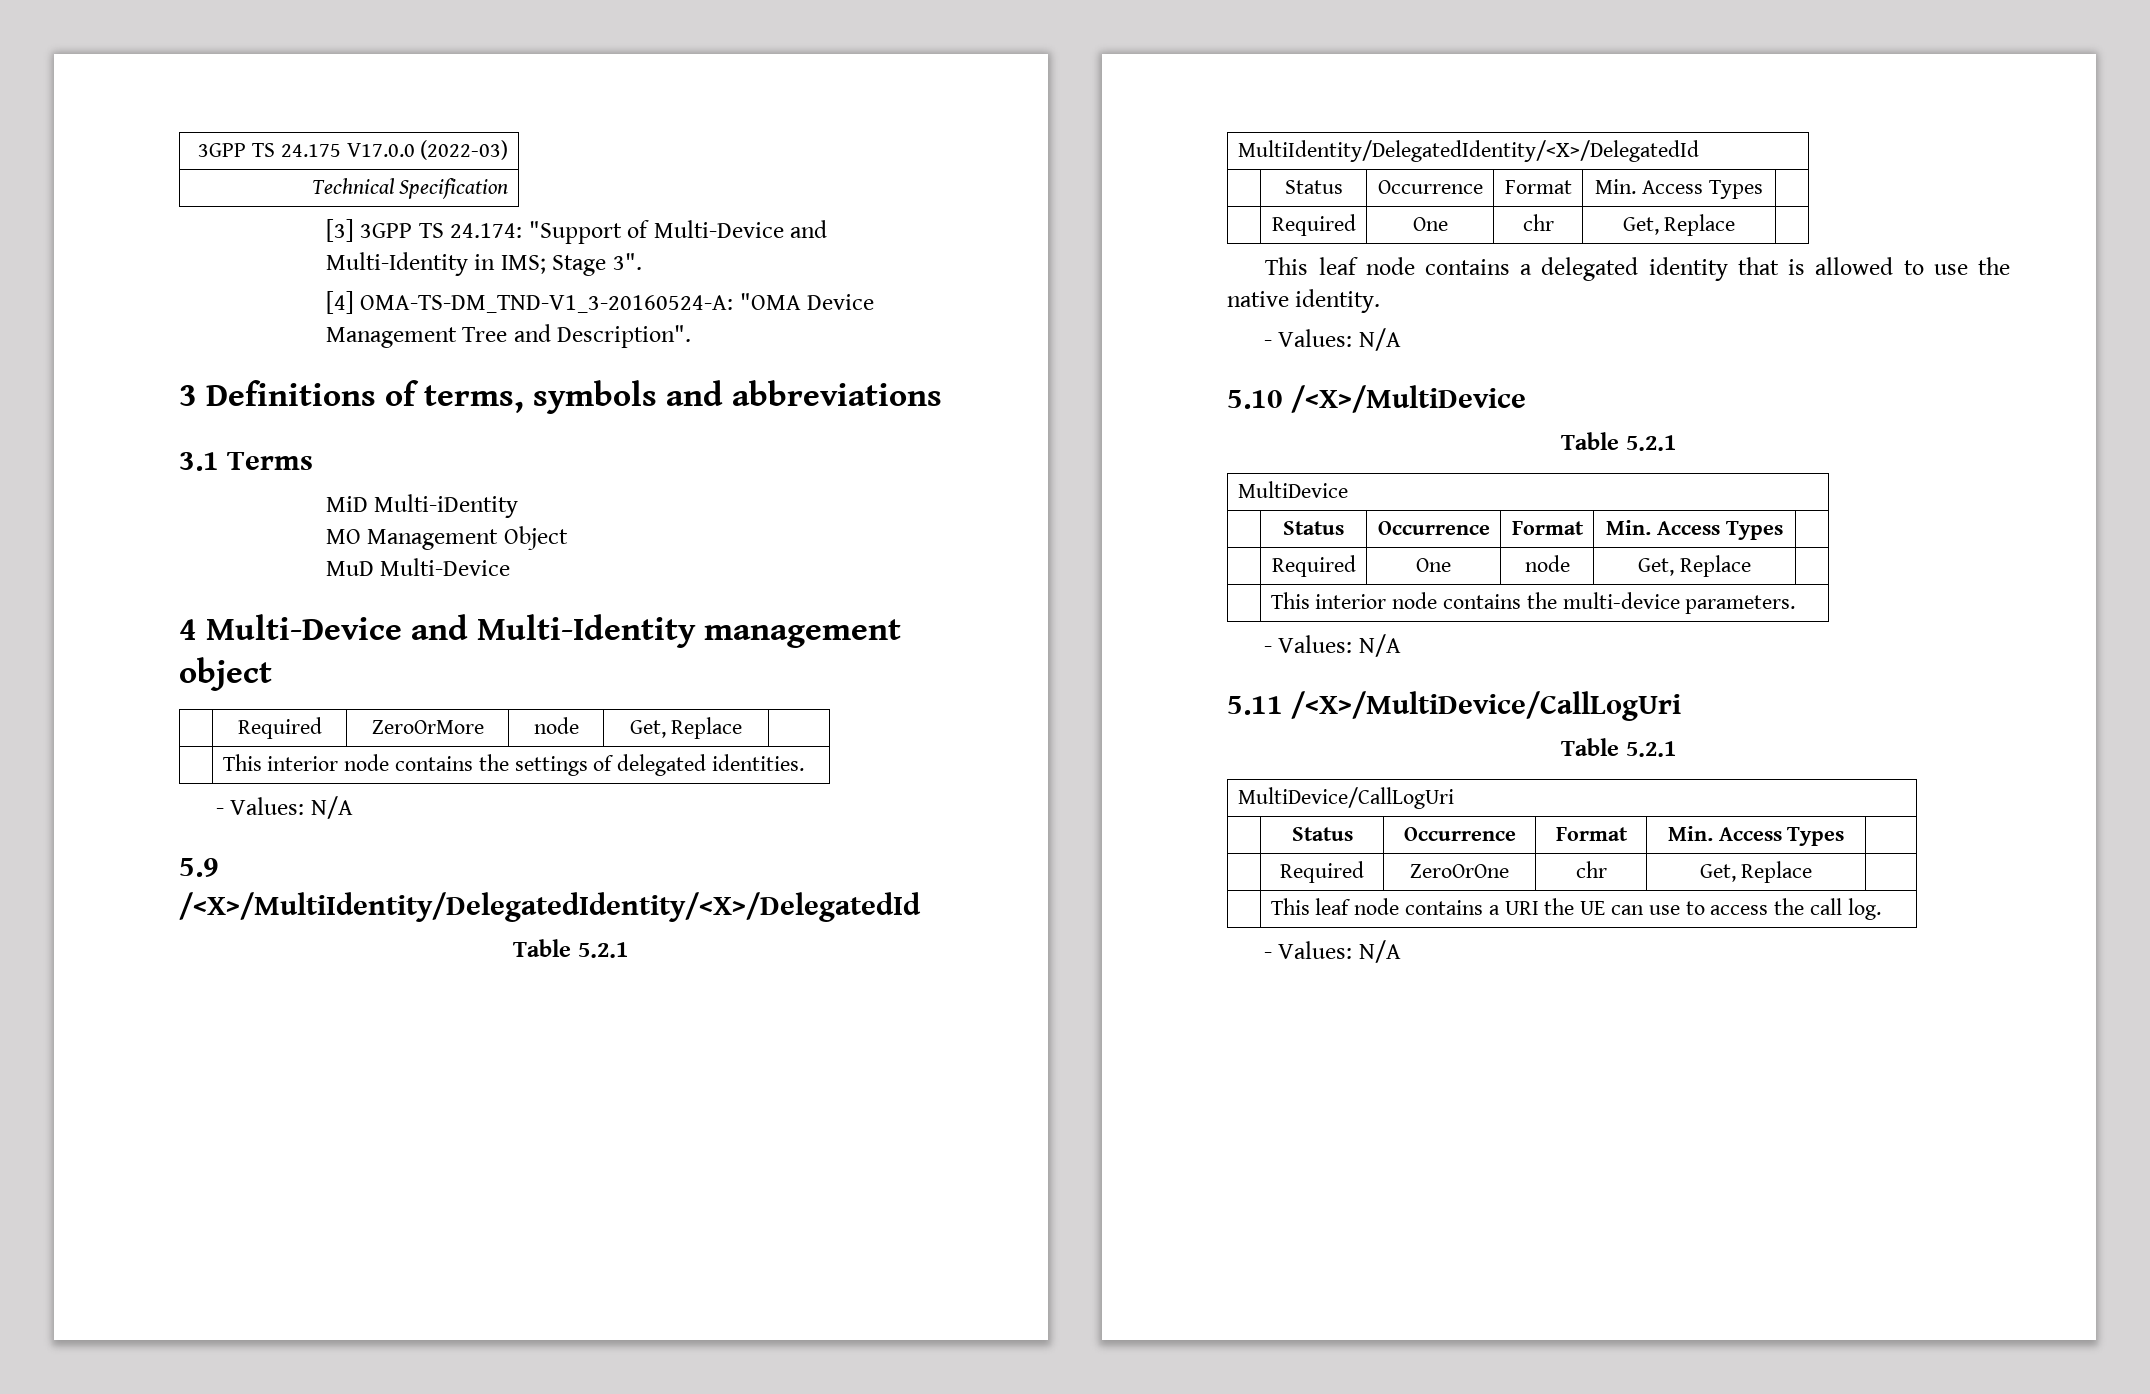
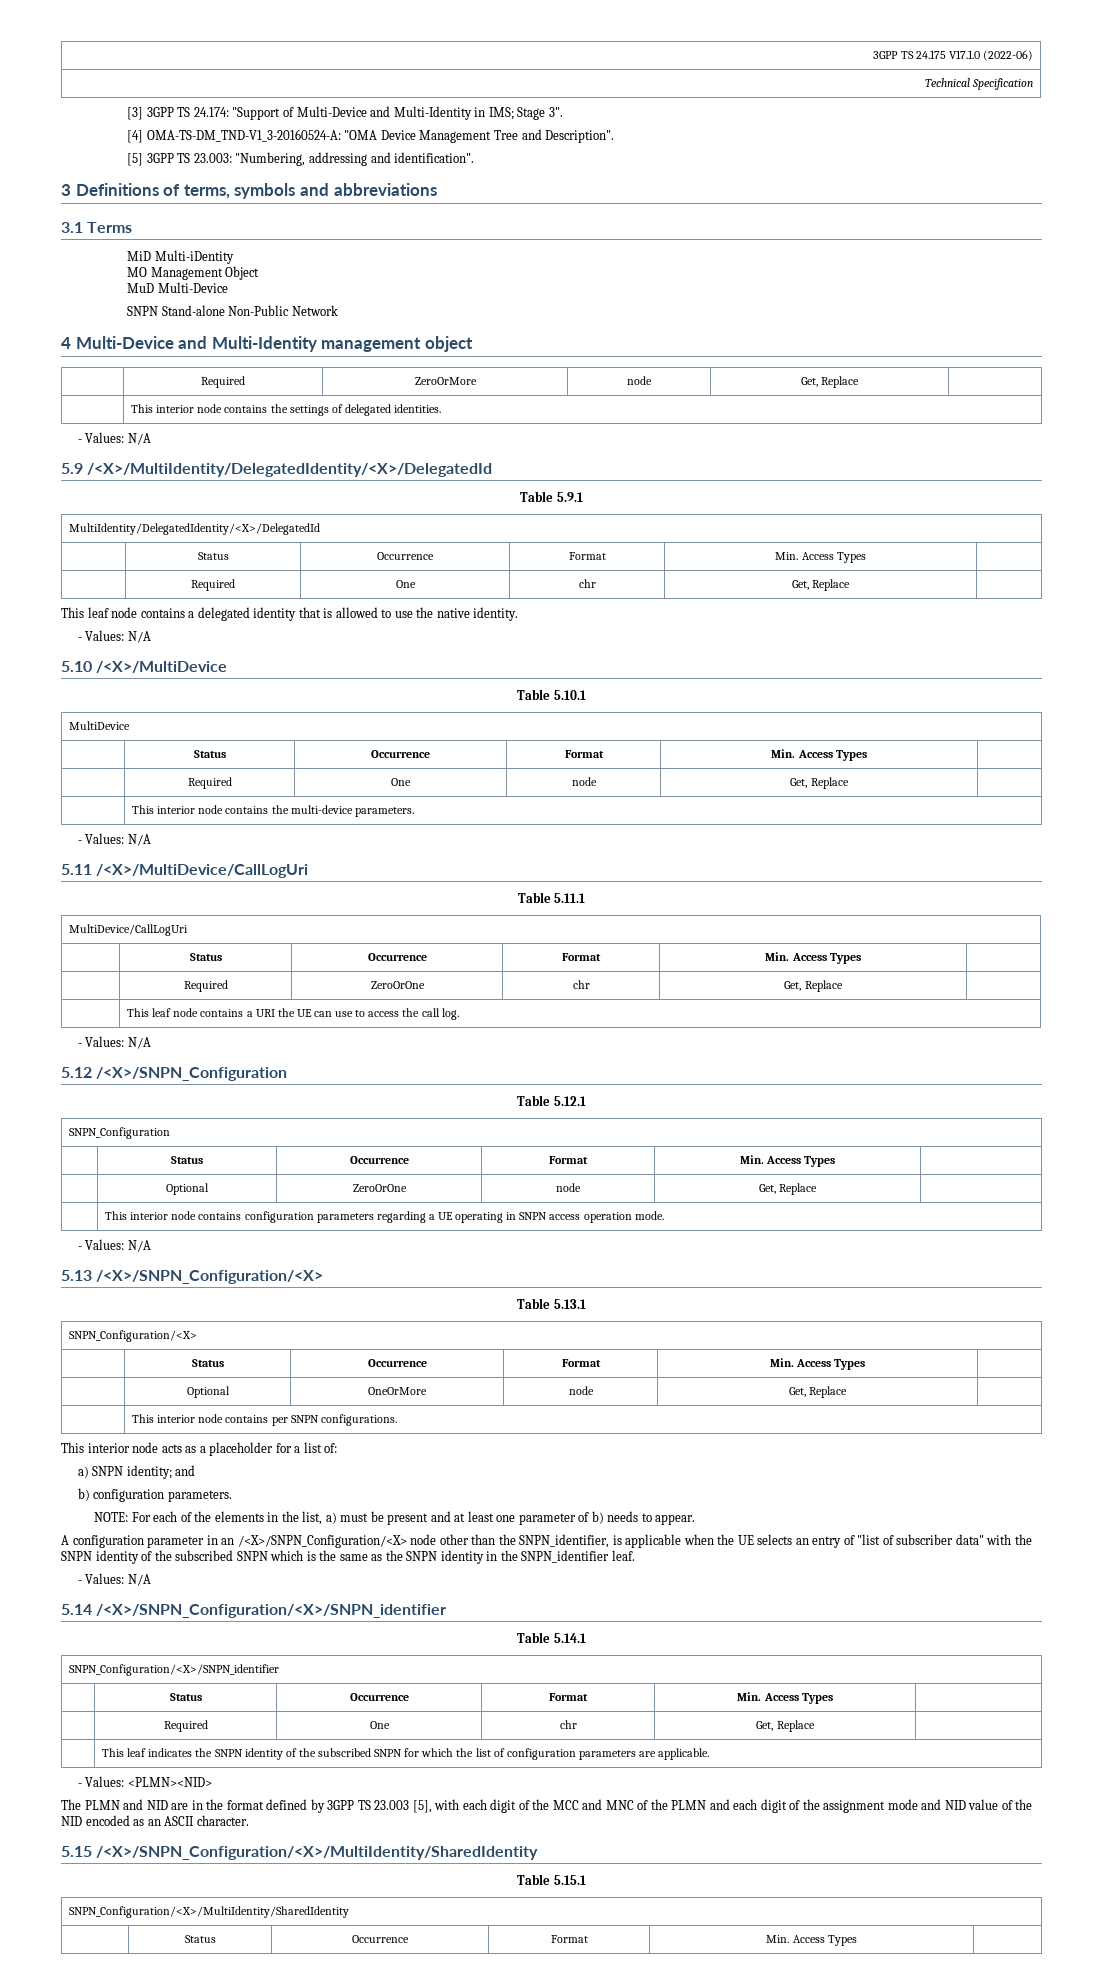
[346,140,509,160] V17.0.0 (2022-03) -> [948,50,1033,61] V17.1.0 (2022-06)
(692, 336) none -> [127,152,475,166] // [5] 3GPP TS 23.003: "Numbering, addressing and identification".
(511, 567) none -> [127,305,338,316] // SNPN Stand-alone Non-Public Network
[577,942,628,958] 5.2.1 -> [556,492,583,502] 5.9.1
[1625,435,1676,451] 5.2.1 -> [553,690,586,700] 5.10.1
[1625,741,1676,757] 5.2.1 -> [554,893,586,903] 5.11.1
(1401, 951) none -> [61,1067,288,1081] [517,1095,586,1106] [69,1127,171,1139] [171,1156,203,1164] [349,1156,409,1164] [549,1156,588,1164] [739,1155,836,1167] [166,1183,209,1195] [352,1184,407,1192] [556,1183,581,1192] [758,1183,818,1195] [105,1211,664,1223] [77,1239,151,1252] [61,1270,324,1284] [517,1298,586,1309] [69,1330,198,1342] [191,1359,224,1367] [367,1359,427,1367] [561,1359,601,1367] [769,1358,866,1370] [186,1386,230,1398] [368,1387,427,1395] [568,1386,594,1395] [788,1386,848,1398] [132,1414,397,1426] [61,1442,338,1456] [77,1465,196,1479] [77,1488,232,1502] [94,1511,696,1525] [61,1534,1032,1548] [61,1550,635,1564] [77,1573,151,1586] [61,1604,447,1618] [517,1632,586,1643] [69,1664,280,1676] [169,1693,202,1701] [349,1693,409,1701] [549,1693,588,1701] [737,1692,833,1704] [163,1720,208,1732] [369,1721,390,1729] [559,1720,577,1729] [756,1720,815,1732] [102,1748,710,1760] [77,1776,212,1787] [61,1799,1033,1813] [61,1815,249,1826] [61,1846,539,1860] [517,1874,586,1885] [69,1906,350,1918] [184,1935,216,1943] [352,1935,409,1943] [550,1935,588,1943] [766,1935,857,1946] // 5.12 /<X>/SNPN_Configuration // Table 5.12.1 // SNPN_Configuration // | Status | Occurrence | Format | Min. Access Types | // | Optional | ZeroOrOne | node | Get, Replace | // | This interior node contains configuration parameters regarding a UE operating in SNPN access operation mode. // - Values: N/A // 5.13 /<X>/SNPN_Configuration/<X> // Table 5.13.1 // SNPN_Configuration/<X> // | Status | Occurrence | Format | Min. Access Types | // | Optional | OneOrMore | node | Get, Replace | // | This interior node contains per SNPN configurations. // This interior node acts as a placeholder for a list of: // a) SNPN identity; and // b) configuration parameters. // NOTE: For each of the elements in the list, a) must be present and at least one parameter of b) needs to appear. // A configuration parameter in an /<X>/SNPN_Configuration/<X> node other than the SNPN_identifier, is applicable when the UE selects an entry of "list of subscriber data" with the SNPN identity of the subscribed SNPN which is the same as the SNPN identity in the SNPN_identifier leaf. // - Values: N/A // 5.14 /<X>/SNPN_Configuration/<X>/SNPN_identifier // Table 5.14.1 // SNPN_Configuration/<X>/SNPN_identifier // | Status | Occurrence | Format | Min. Access Types | // | Required | One | chr | Get, Replace | // | This leaf indicates the SNPN identity of the subscribed SNPN for which the list of configuration parameters are applicable. // - Values: <PLMN><NID> // The PLMN and NID are in the format defined by 3GPP TS 23.003 [5], with each digit of the MCC and MNC of the PLMN and each digit of the assignment mode and NID value of the NID encoded as an ASCII character. // 5.15 /<X>/SNPN_Configuration/<X>/MultiIdentity/SharedIdentity // Table 5.15.1 // SNPN_Configuration/<X>/MultiIdentity/SharedIdentity // | Status | Occurrence | Format | Min. Access Types |

